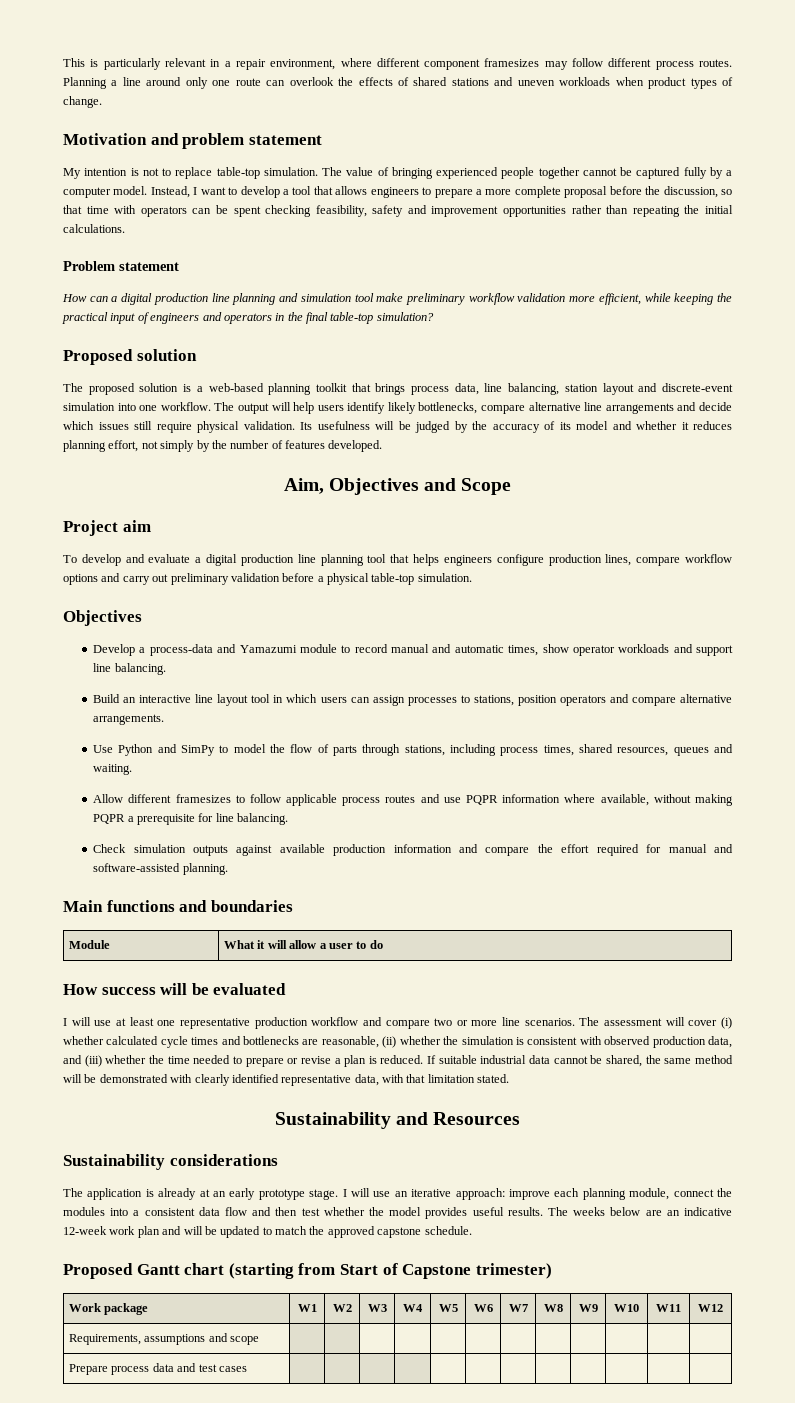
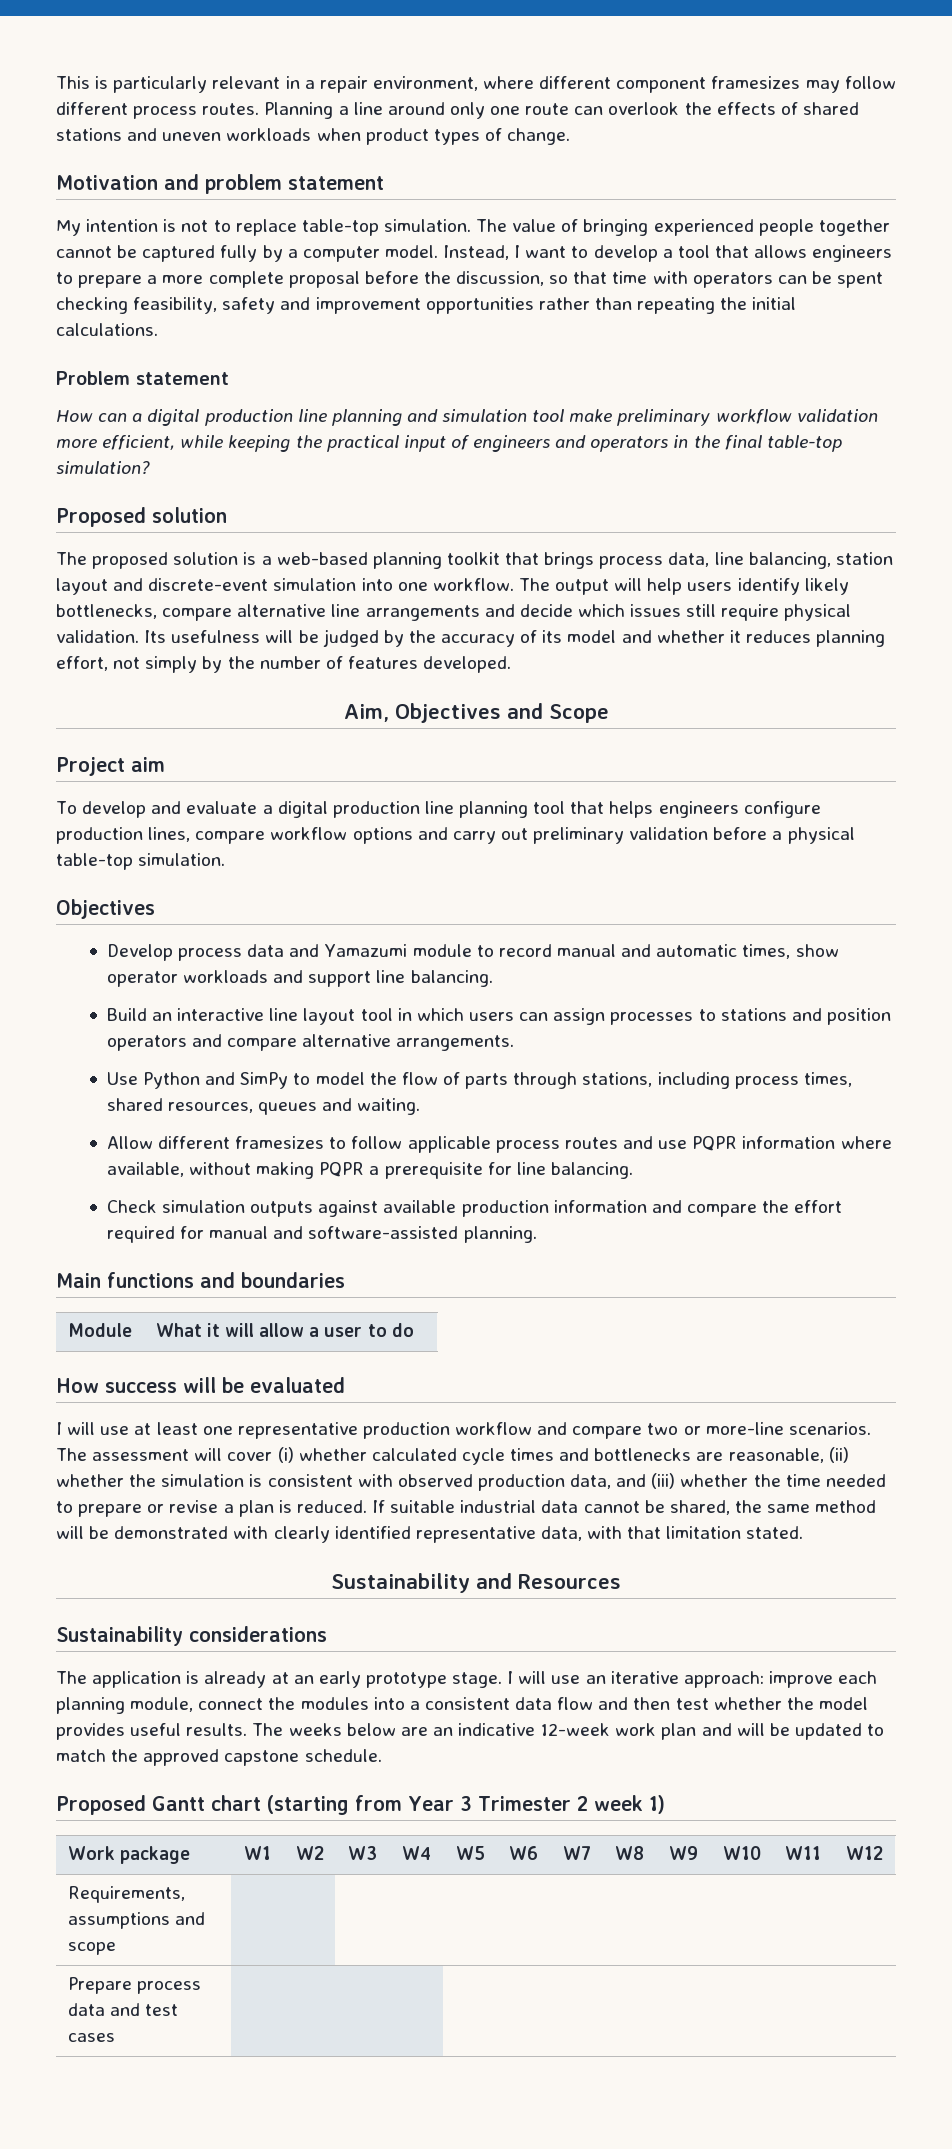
[139,644,213,656] a process-data -> [178,944,285,961] process data
[473,695,514,706] stations, -> [720,1008,822,1021] stations and
[471,1017,521,1026] more line -> [705,1422,784,1435] more-line
[339,1263,552,1279] Start of Capstone trimester) -> [408,1795,665,1814] Year 3 Trimester 2 week 1)

